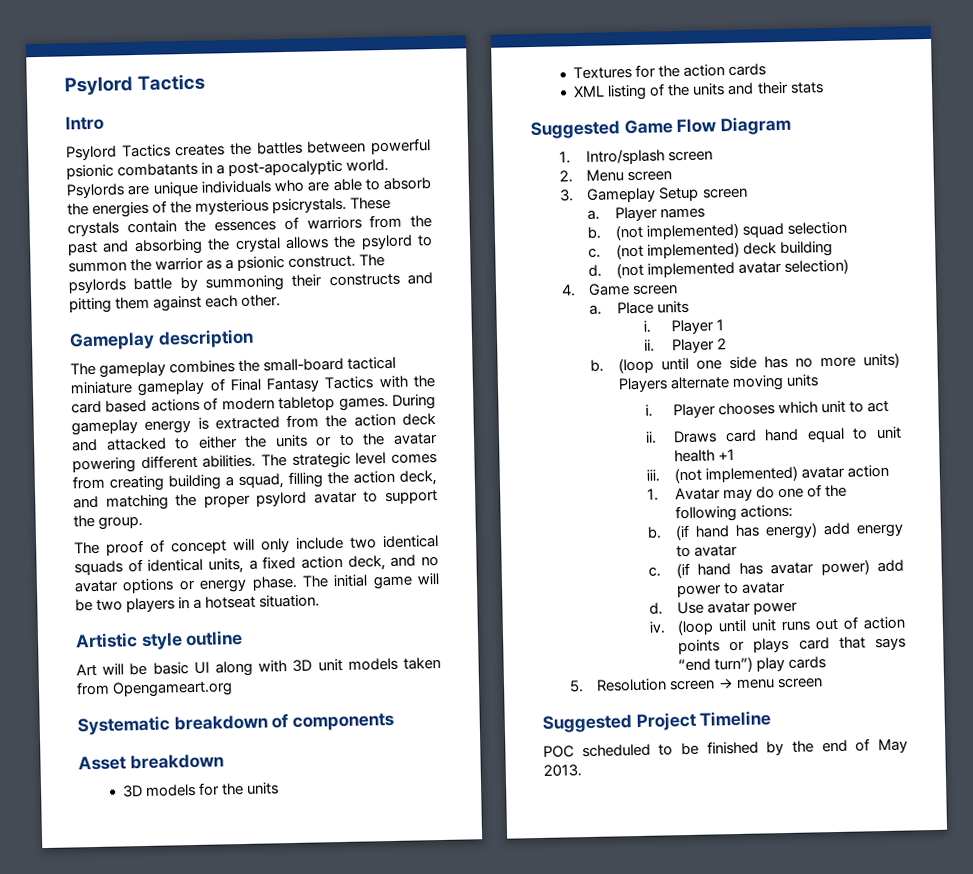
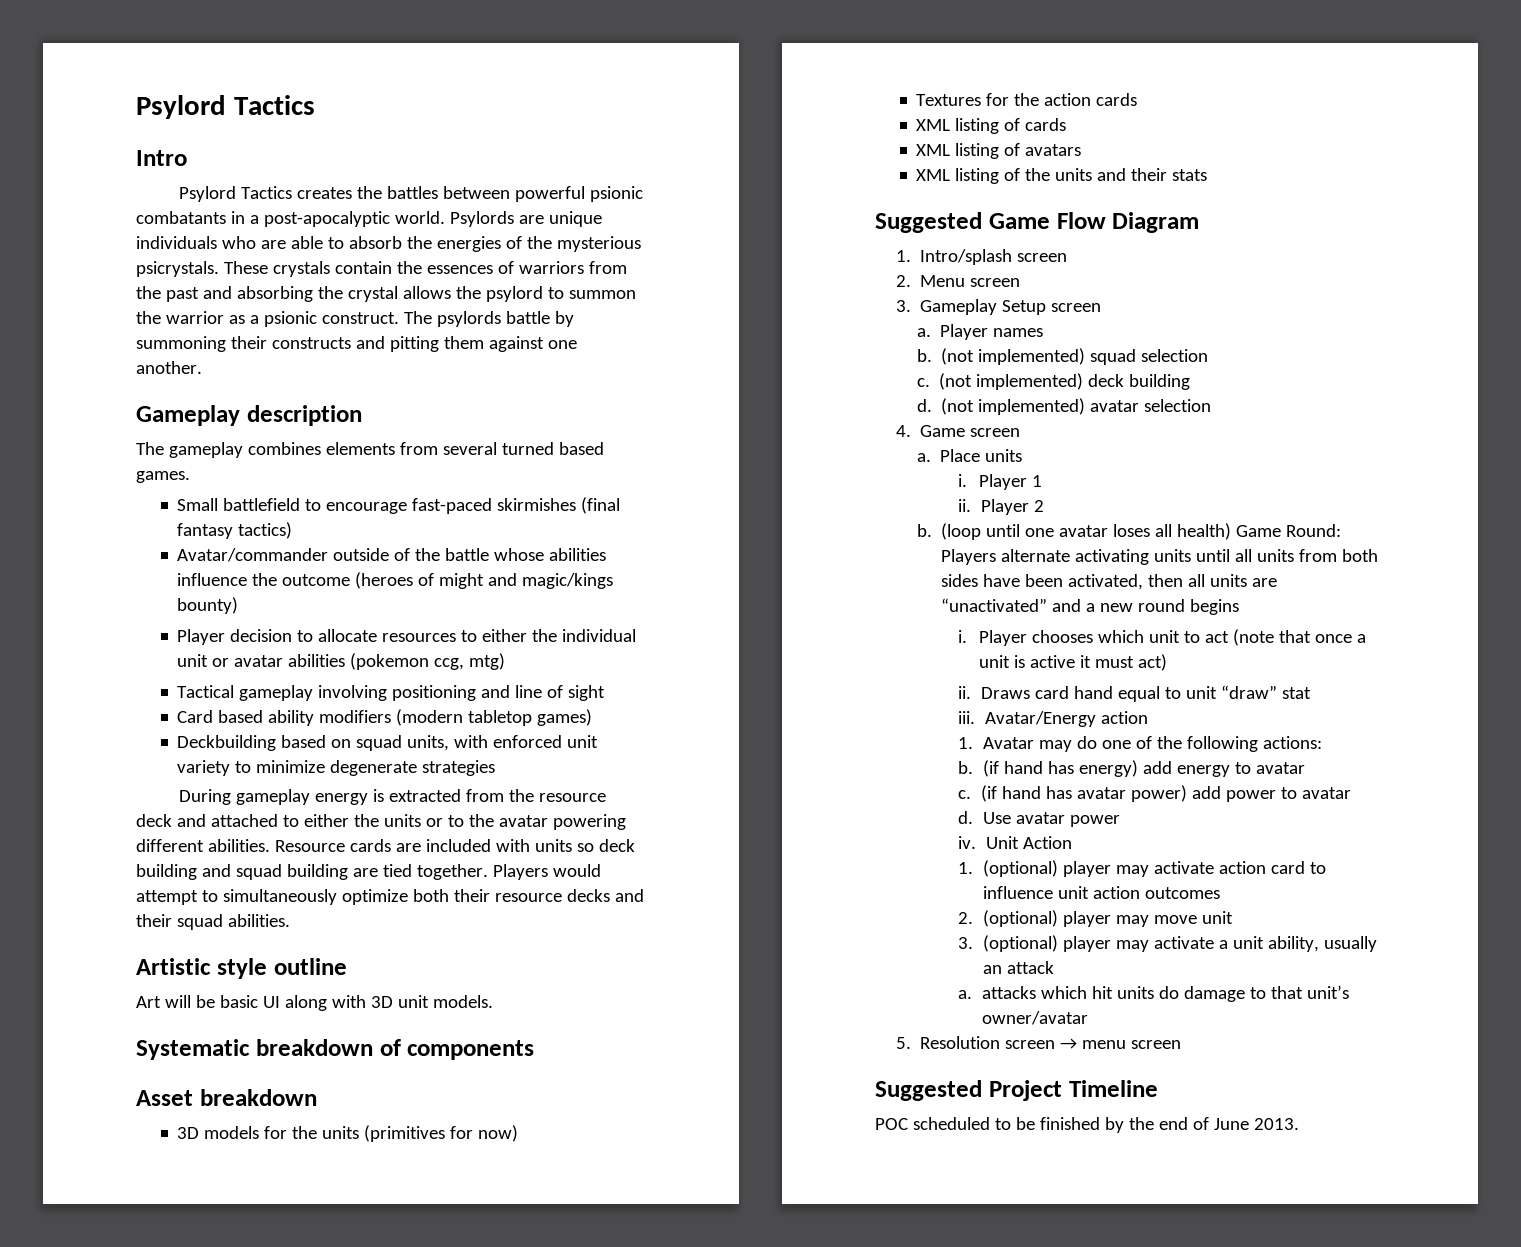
[205,294,282,308] each other. -> [547,340,577,349] [136,361,202,374] one another.
[238,356,397,373] [70,375,435,397] [71,396,389,414] the small-board tactical miniature gameplay of Final Fantasy Tactics with the card based actions of modern tabletop games. -> [325,442,604,455] [136,471,190,483] [177,497,621,514] [177,522,293,539] [177,548,607,562] [177,572,614,589] [177,597,239,614] [177,629,637,645] [177,653,506,670] [177,685,606,701] [177,709,593,726] [177,735,599,751] [177,760,496,776] elements from several turned based games. // Small battlefield to encourage fast-paced skirmishes (final fantasy tactics) // Avatar/commander outside of the battle whose abilities influence the outcome (heroes of might and magic/kings bounty) // Player decision to allocate resources to either the individual unit or avatar abilities (pokemon ccg, mtg) // Tactical gameplay involving positioning and line of sight // Card based ability modifiers (modern tabletop games) // Deckbuilding based on squad units, with enforced unit variety to minimize degenerate strategies //
[353,413,396,427] action -> [539,793,607,802] resource
[105,437,167,451] attacked -> [210,814,278,827] attached
[261,452,437,469] [72,470,437,492] [73,490,438,511] [73,514,144,530] [74,535,439,556] [74,554,440,576] [74,572,439,594] [75,594,321,613] The strategic level comes from creating building a squad, filling the action deck, and matching the proper psylord avatar to support the group. // The proof of concept will only include two identical squads of identical units, a fixed action deck, and no avatar options or energy phase. The initial game will be two players in a hotseat situation. -> [274,839,635,852] [136,864,601,880] [136,889,644,905] [136,914,290,930] Resource cards are included with units so deck building and squad building are tied together. Players would attempt to simultaneously optimize both their resource decks and their squad abilities.
[347,656,441,671] [76,680,234,698] models taken from Opengameart.org -> [432,995,493,1008] models.
(280, 788) none -> [364,1125,519,1142] (primitives for now)
(767, 70) none -> [916,118,1067,134] [916,143,1082,159] // XML listing of cards // XML listing of avatars
[647,258,850,278] implemented avatar selection) -> [977,398,1211,415] implemented) avatar selection
[729,352,901,370] side has no more units) -> [1058,523,1341,540] avatar loses all health) Game Round:
[732,374,820,391] moving units -> [1074,549,1378,565] [940,574,1277,590] [940,598,1239,615] activating units until all units from both sides have been activated, then all units are “unactivated” and a new round begins
(890, 406) none -> [1233,629,1367,646] [979,654,1168,671] (note that once a unit is active it must act)
[673,448,735,463] health +1 -> [1220,685,1311,699] “draw” stat
[673,465,845,484] (not implemented) avatar -> [984,711,1096,727] Avatar/Energy
[676,616,905,636] [677,636,906,655] [677,656,827,673] (loop until unit runs out of action points or plays card that says “end turn”) play cards -> [985,836,1072,849] [958,860,1326,877] [982,886,1220,899] [958,910,1233,927] [958,935,1377,952] [982,961,1054,974] [958,985,1349,1002] [981,1011,1088,1025] Unit Action // 1. (optional) player may activate action card to influence unit action outcomes // 2. (optional) player may move unit // 3. (optional) player may activate a unit ability, usually an attack // a. attacks which hit units do damage to that unit’s owner/avatar
[878,738,908,754] May -> [1213,1118,1249,1130] June

